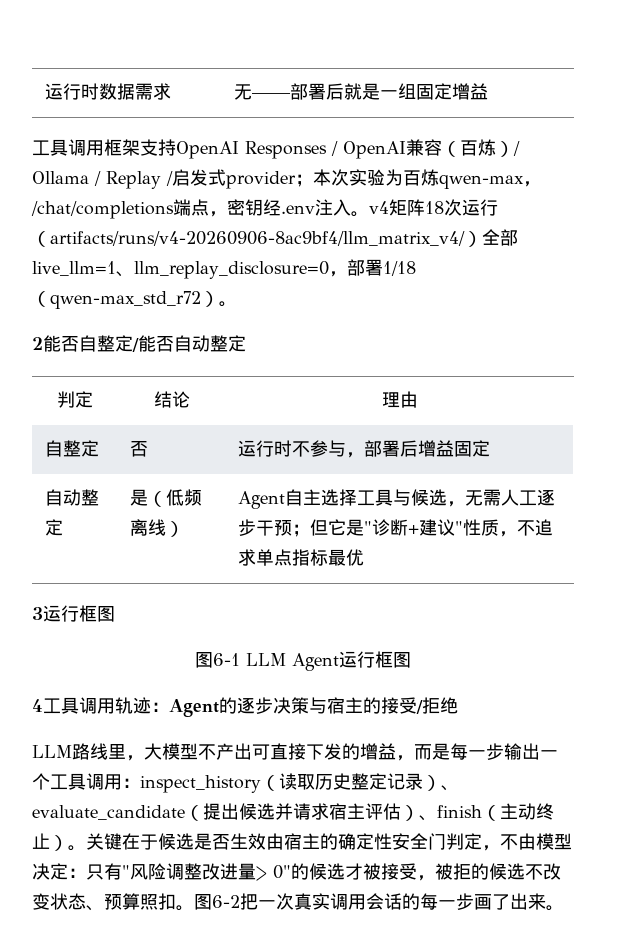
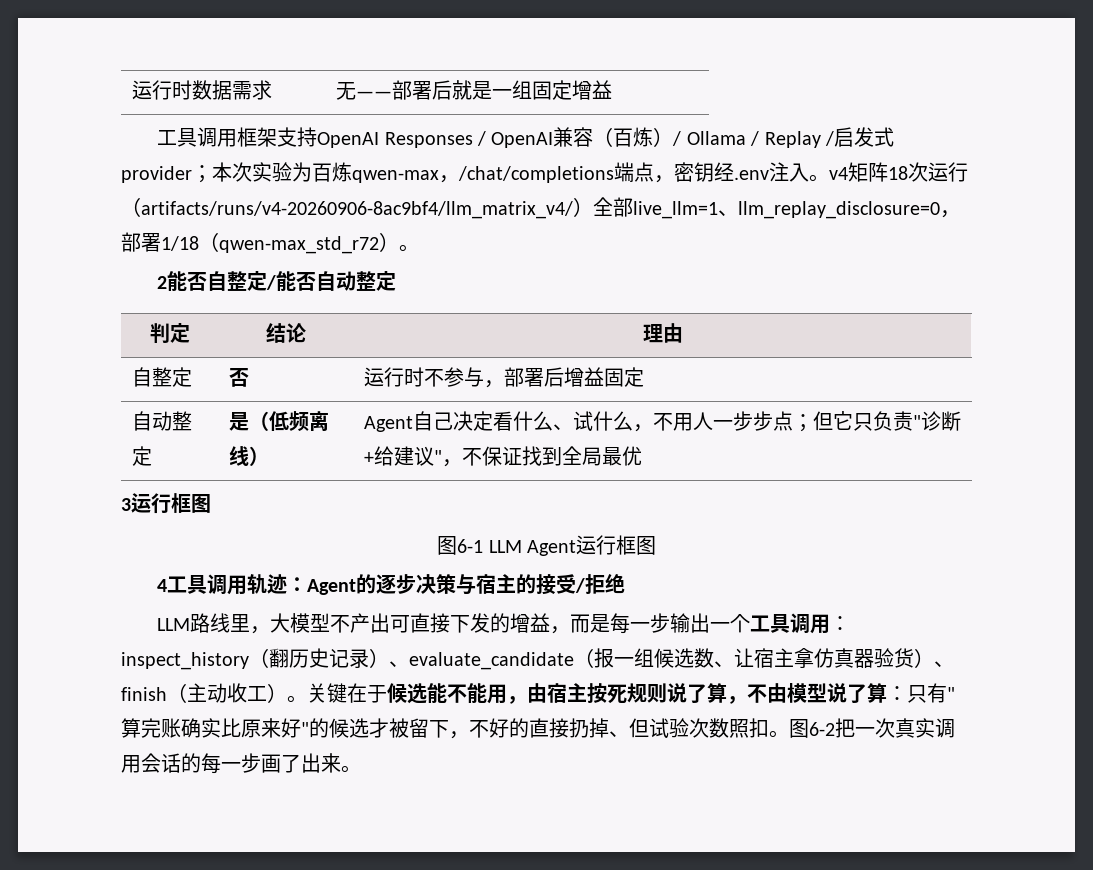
[303,489,556,507] [238,519,365,537] 主选择工具与候选，无需人工逐步干预；但它是 -> [432,411,913,432] 己决定看什么、试什么，不用人一步步点；但它只负责
(420, 529) none -> [373,446,394,466] 给
[463,519,554,537] [238,549,329,566] 性质，不追求单点指标 -> [441,446,602,467] ，不保证找到全局
[279,773,387,790] 读取历史整定 -> [269,648,329,668] 翻历史
[203,803,401,820] 提出候选并请求宿主评估 -> [594,648,914,669] 报一组候选数、让宿主拿仿真器验货
[536,803,554,820] [32,833,50,849] 终止 -> [227,683,267,703] 收工
[194,833,482,850] 是否生效由宿主的确定性安全门判定 -> [427,683,727,704] 能不能用，由宿主按死规则说了算
[32,863,68,880] 决定 -> [827,683,887,703] 说了算
[130,863,561,881] [32,893,140,911] 风险调整改进量> 0"的候选才被接受，被拒的候选不改变状态、预算 -> [121,718,729,739] 算完账确实比原来好"的候选才被留下，不好的直接扔掉、但试验次数

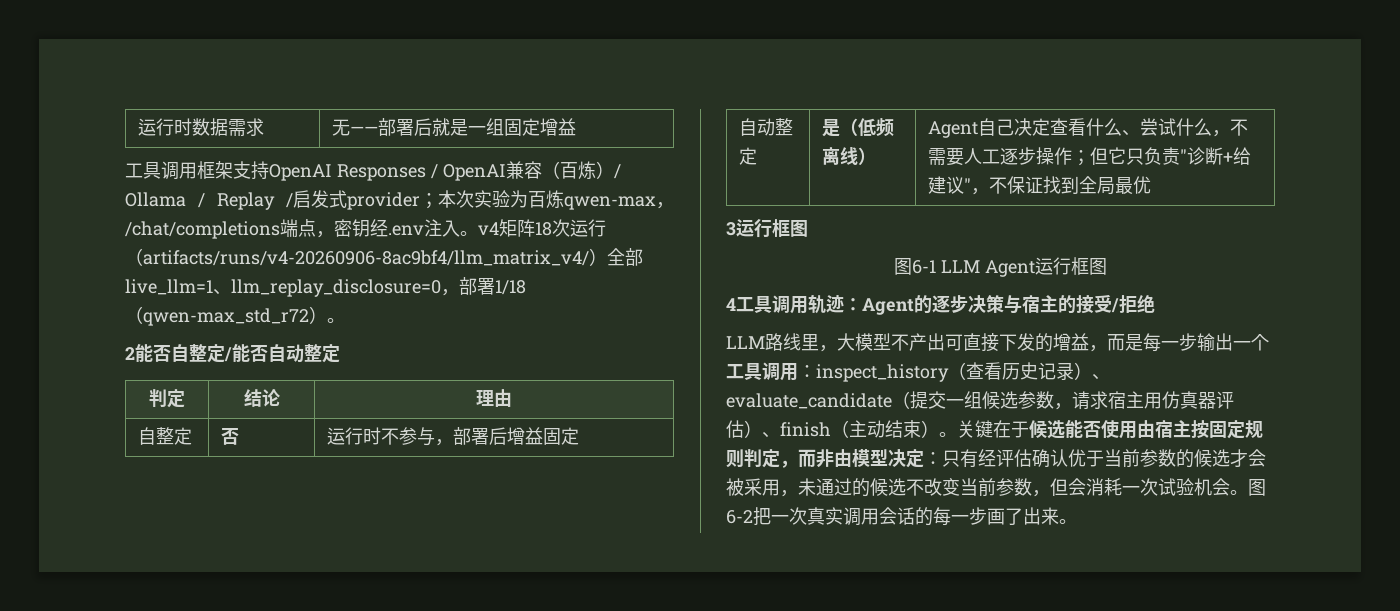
(493, 421) none -> [1050,118,1069,135] 查
(573, 427) none -> [1140,118,1159,136] 尝
[672,411,793,431] 用人一步步点 -> [928,147,1073,166] 需要人工逐步操作
[269,648,289,668] 翻 -> [966,362,1002,380] 查看
[594,648,614,668] 报 -> [910,391,946,409] 提交
[694,648,914,669] 数、让宿主拿仿真器验货 -> [1018,391,1234,410] [726,420,744,438] 参数，请求宿主用仿真器评估
[227,683,267,703] 收工 -> [885,420,921,438] 结束
[447,683,955,704] [121,718,769,739] 不能用，由宿主按死规则说了算，不由模型说了算：只有"算完账确实比原来好"的候选才被留下，不好的直接扔掉、但试验次数照扣 -> [1083,420,1263,439] [726,449,1266,468] [726,478,1230,497] 否使用由宿主按固定规则判定，而非由模型决定：只有经评估确认优于当前参数的候选才会被采用，未通过的候选不改变当前参数，但会消耗一次试验机会

